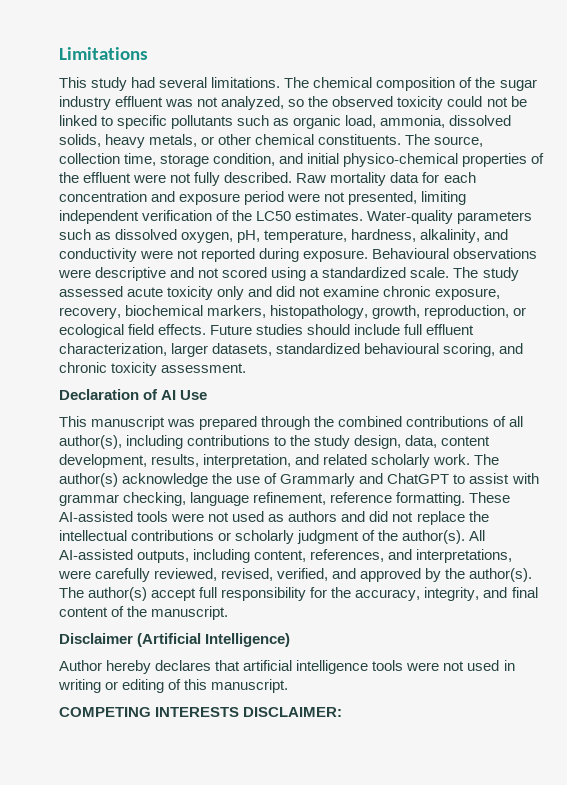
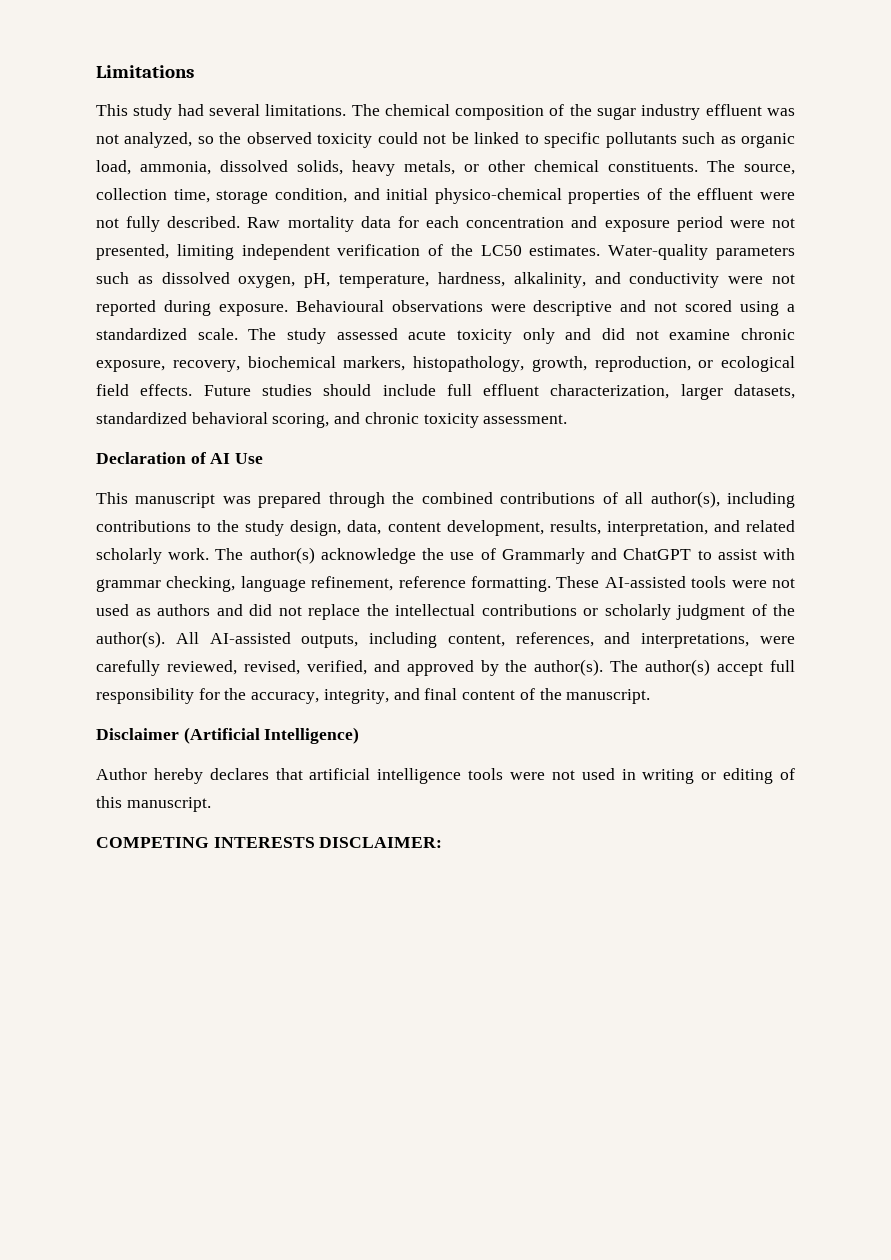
[364,343,440,354] behavioural -> [191,412,268,424] behavioral

